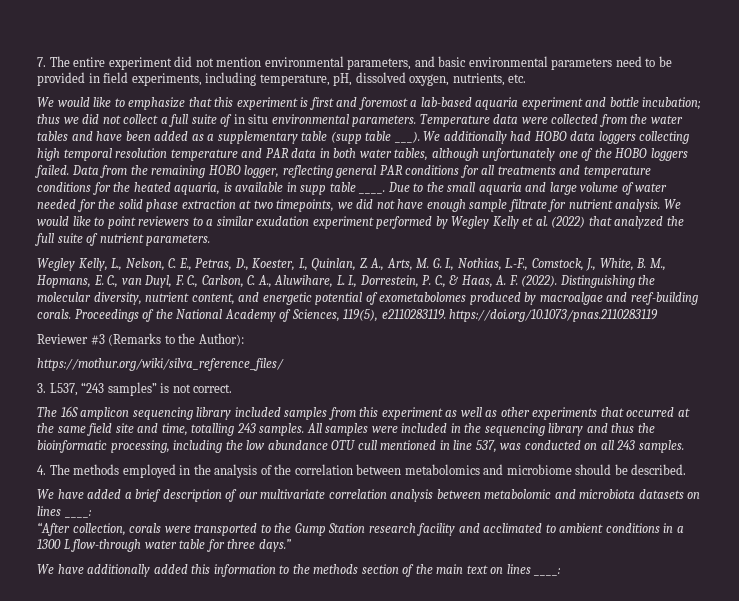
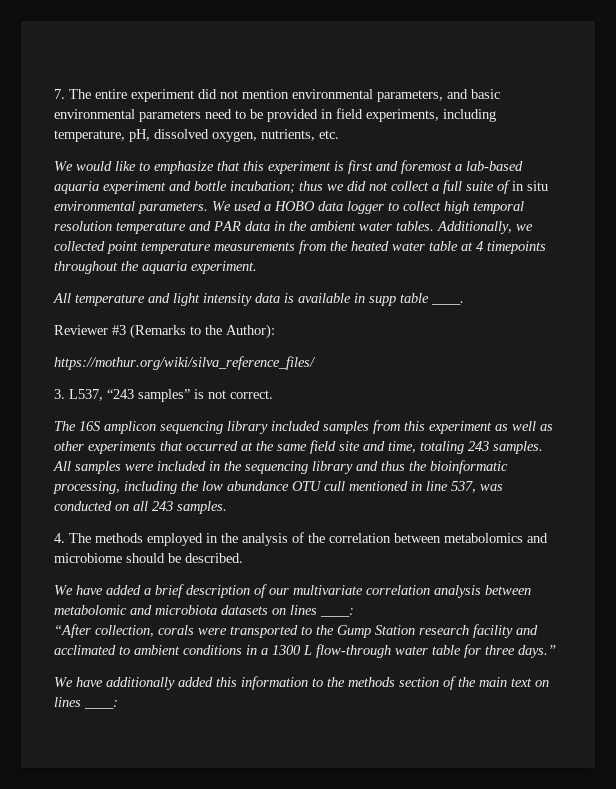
[419,114,683,127] [37,131,690,144] Temperature data were collected from the water tables and have been added as a supplementary table (supp table ___). We additionally had HOBO data loggers collecting -> [212,201,441,214] We used a HOBO data logger to collect
[333,148,688,161] [35,165,651,178] [37,182,221,195] both water tables, although unfortunately one of the HOBO loggers failed. Data from the remaining HOBO logger, reflecting general PAR conditions for all treatments and temperature conditions for the heated aquaria, -> [289,221,533,234] [54,240,546,254] [54,261,257,274] [53,293,280,306] the ambient water tables. Additionally, we collected point temperature measurements from the heated water table at 4 timepoints throughout the aquaria experiment. // All temperature and light intensity data
[387,182,668,195] [37,199,681,212] [37,216,684,229] [35,233,211,246] [37,258,666,271] [37,275,656,288] [37,292,698,305] [37,309,659,322] Due to the small aquaria and large volume of water needed for the solid phase extraction at two timepoints, we did not have enough sample filtrate for nutrient analysis. We would like to point reviewers to a similar exudation experiment performed by Wegley Kelly et al. (2022) that analyzed the full suite of nutrient parameters. // Wegley Kelly, L., Nelson, C. E., Petras, D., Koester, I., Quinlan, Z. A., Arts, M. G. I., Nothias, L.-F., Comstock, J., White, B. M., Hopmans, E. C., van Duyl, F. C., Carlson, C. A., Aluwihare, L. I., Dorrestein, P. C., & Haas, A. F. (2022). Distinguishing the molecular diversity, nutrient content, and energetic potential of exometabolomes produced by macroalgae and reef-building corals. Proceedings of the National Academy of Sciences, 119(5), e2110283119. https://doi.org/10.1073/pnas.2110283119 -> (464, 303) none
[191,423,235,436] totalling -> [420,441,464,454] totaling

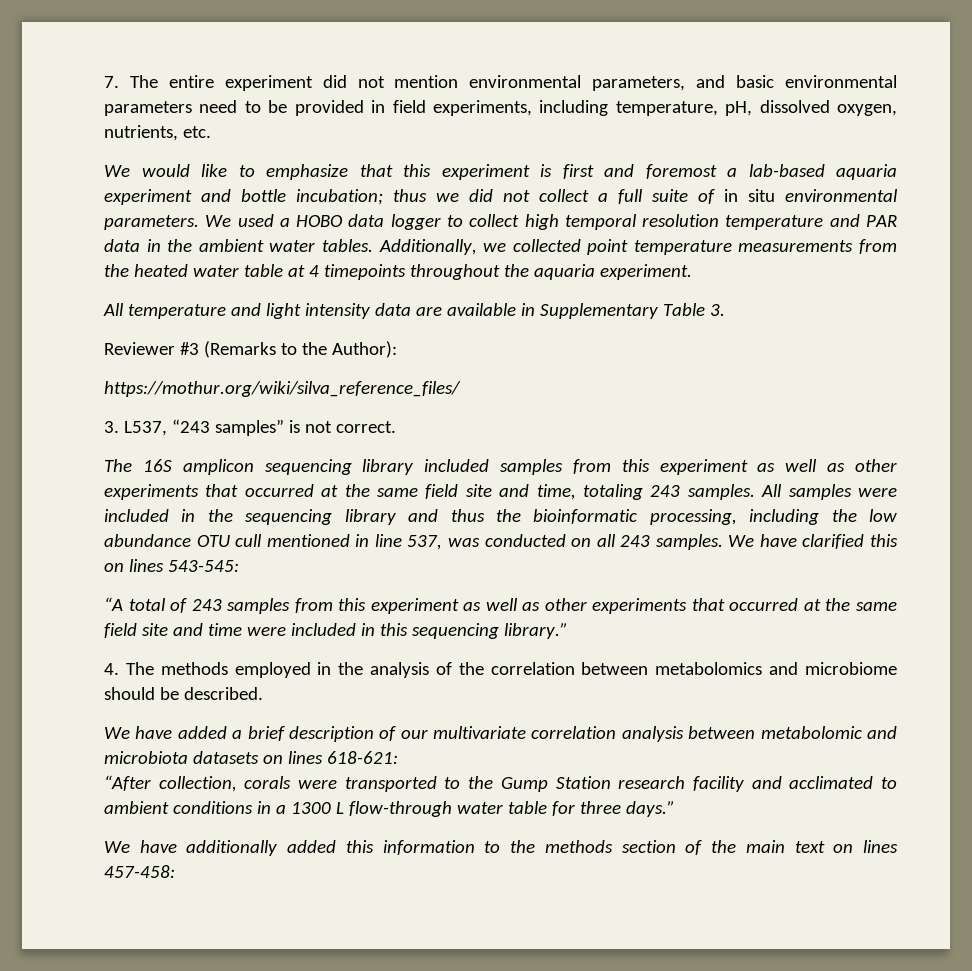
[284,293,294,303] is -> [415,306,442,316] are
[369,293,464,306] supp table ____. -> [539,303,725,319] Supplementary Table 3.
(227, 507) none -> [728,534,898,549] [104,559,239,572] [104,597,897,614] [104,623,568,639] We have clarified this on lines 543-545: // “A total of 243 samples from this experiment as well as other experiments that occurred at the same field site and time were included in this sequencing library.”
[320,608,354,617] ____: -> [326,751,398,764] 618-621:
[84,700,118,709] ____: -> [104,865,175,878] 457-458:

